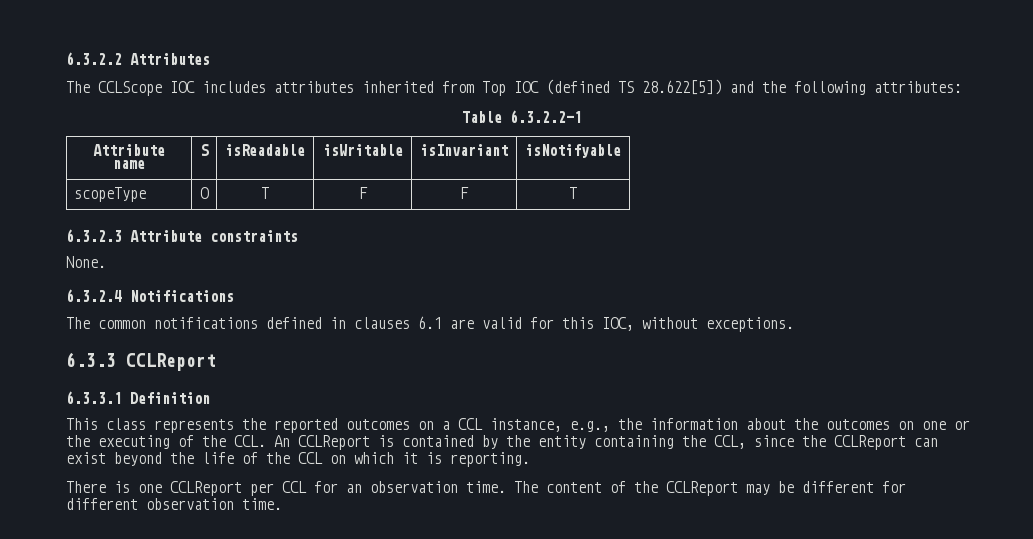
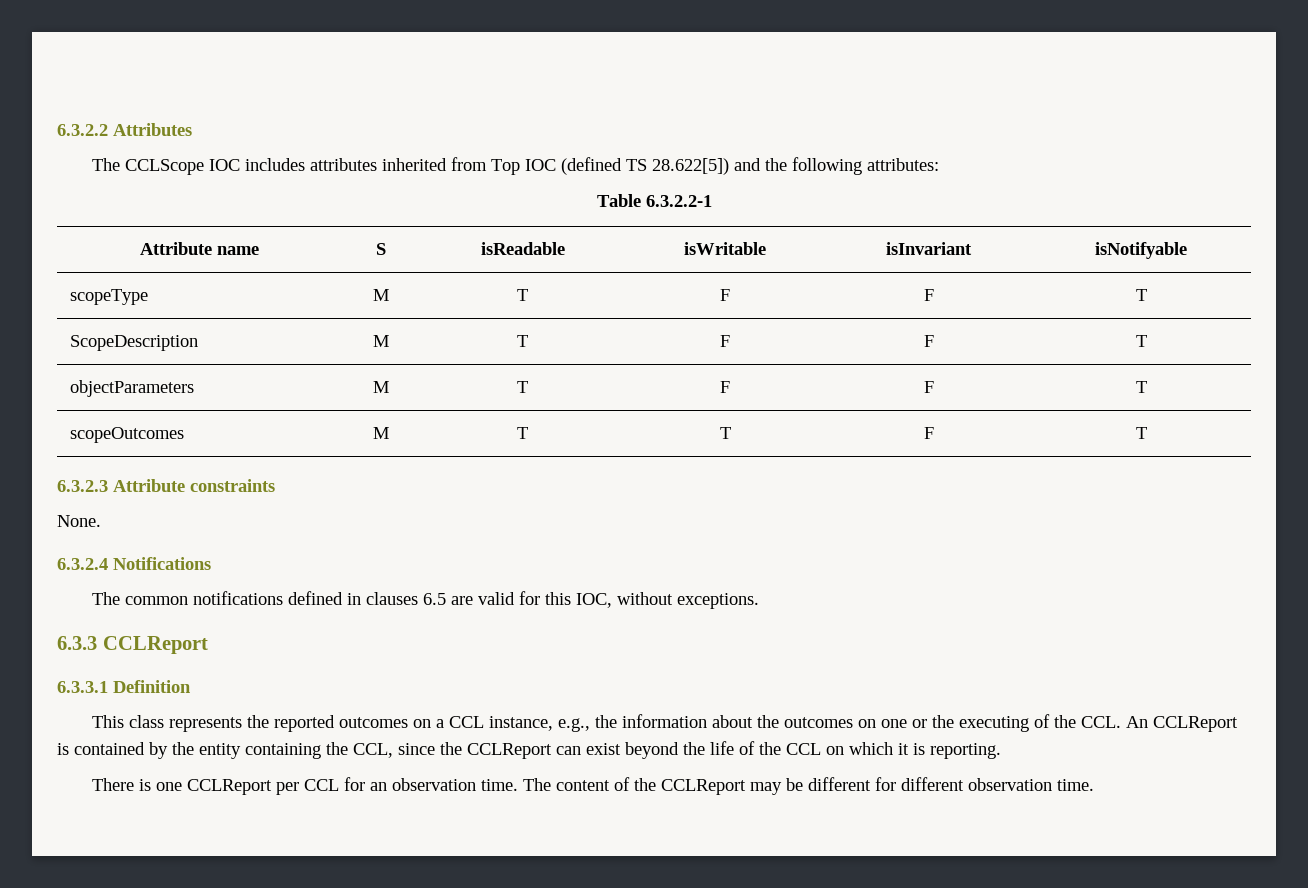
[200,187,209,199] [261,187,269,199] [358,187,368,199] [460,187,469,199] [569,187,577,199] O | T | F | F | T -> [373,289,389,301] [517,289,528,301] [720,289,730,301] [923,289,934,301] [1135,289,1147,301] [69,335,198,351] [373,335,389,347] [517,335,528,347] [720,335,730,347] [923,335,934,347] [1135,335,1147,347] [69,380,194,397] [373,381,389,393] [517,381,528,393] [720,381,730,393] [923,381,934,393] [1135,381,1147,393] [69,427,184,443] [373,427,389,439] [517,427,528,439] [719,427,731,439] [923,427,934,439] [1135,427,1147,439] M | T | F | F | T // ScopeDescription | M | T | F | F | T // objectParameters | M | T | F | F | T // scopeOutcomes | M | T | T | F | T
[418,316,442,329] 6.1 -> [422,593,446,605] 6.5

